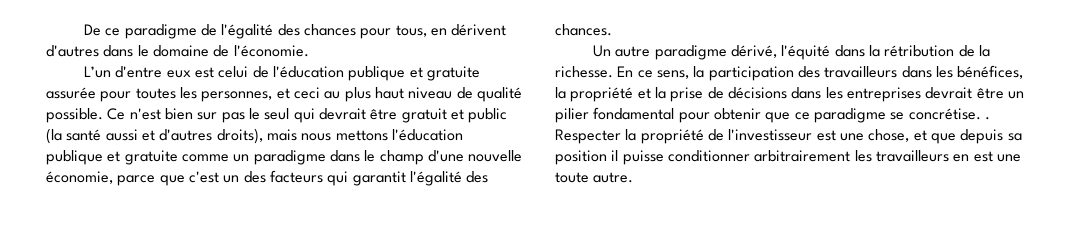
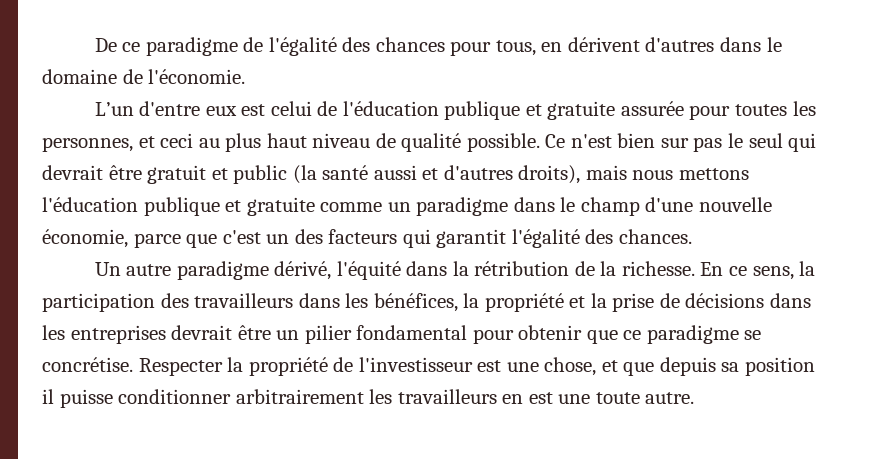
[984,117,990,120] . -> (133, 364) none

